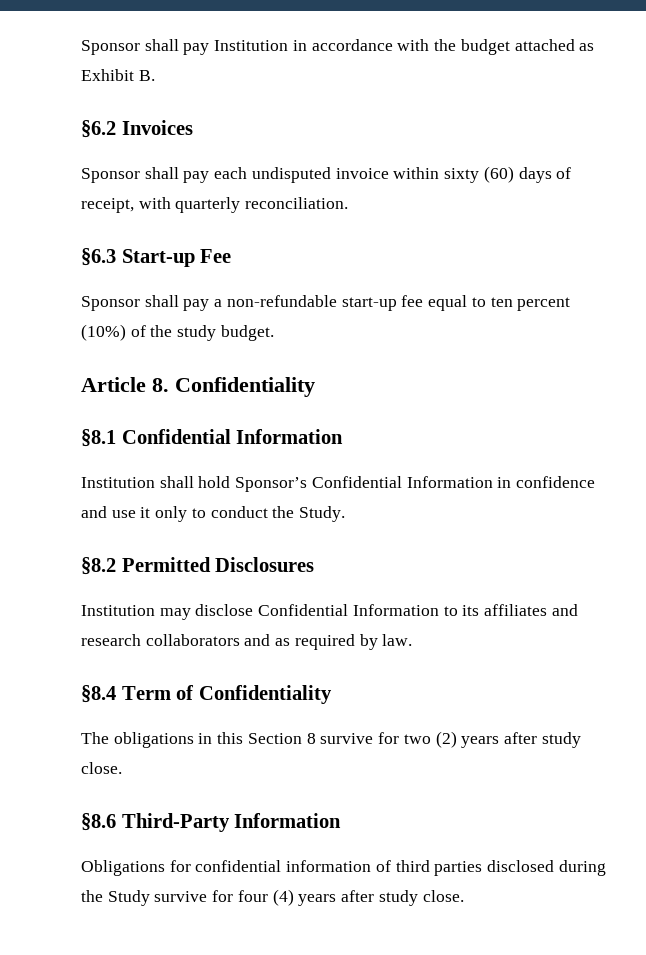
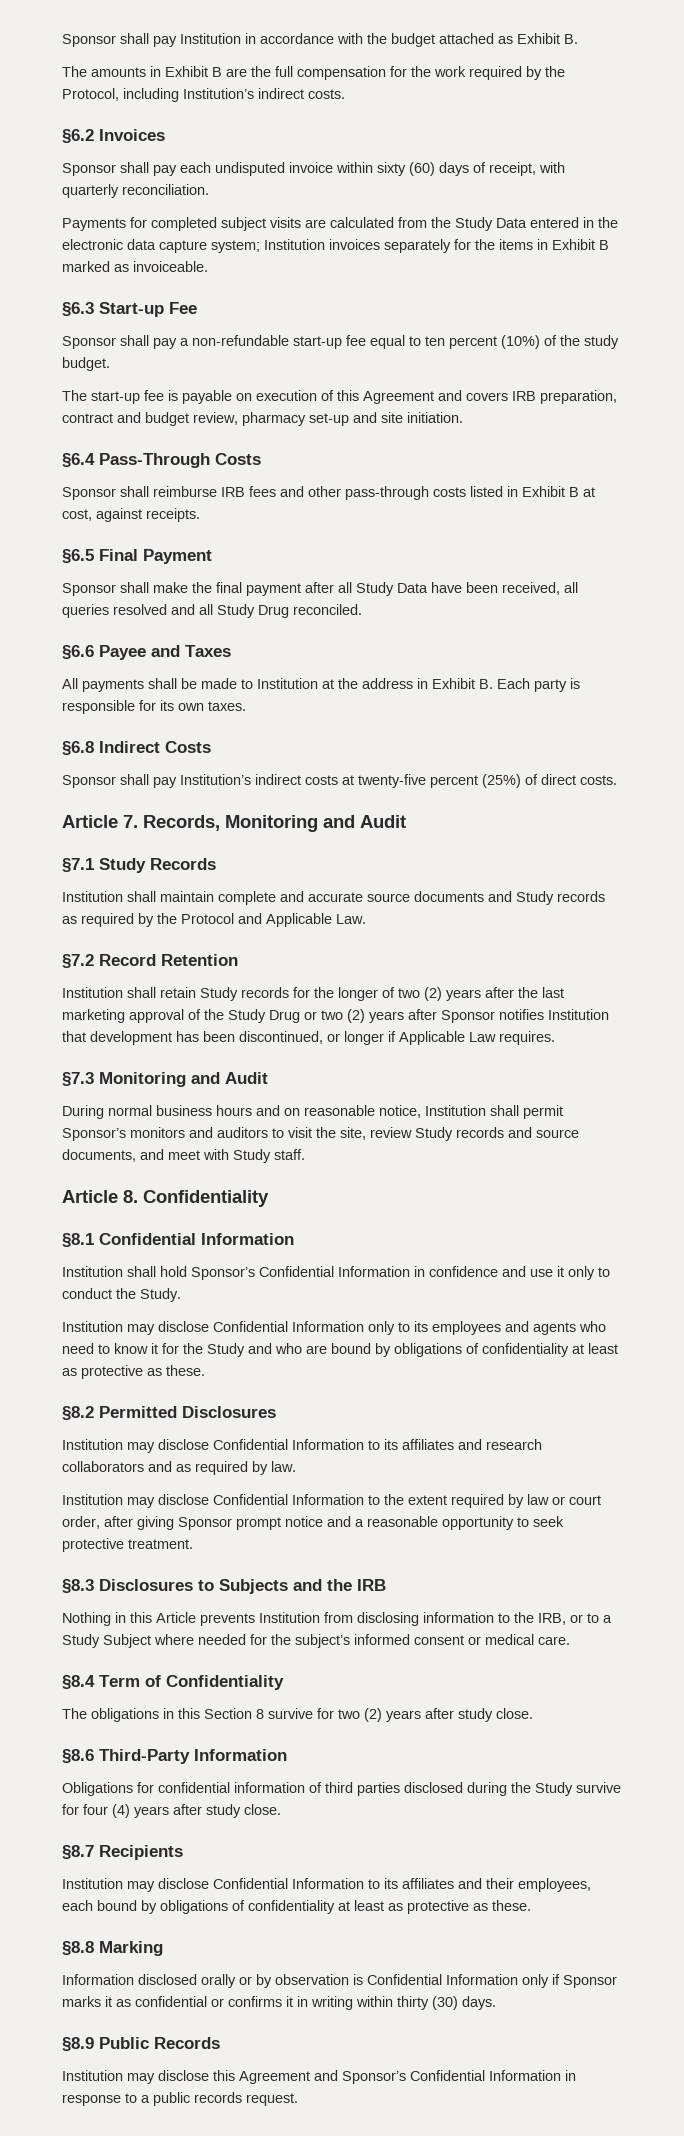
(155, 75) none -> [62,66,565,80] [62,88,345,102] // The amounts in Exhibit B are the full compensation for the work required by the Protocol, including Institution’s indirect costs.
(349, 203) none -> [62,217,618,231] [62,239,609,253] [62,261,208,272] // Payments for completed subject visits are calculated from the Study Data entered in the electronic data capture system; Institution invoices separately for the items in Exhibit B marked as invoiceable.
(274, 333) none -> [62,390,617,404] [62,412,463,426] [62,453,261,468] [62,486,595,500] [62,508,200,522] [62,549,212,564] [62,582,578,596] [62,604,362,618] [62,645,231,660] [62,678,580,692] [62,700,246,714] [62,741,211,755] [62,774,617,788] [62,815,406,832] [62,858,216,873] [62,891,605,905] [62,913,366,927] [62,954,238,968] [62,987,564,1001] [62,1009,609,1023] [62,1031,555,1045] [62,1072,268,1087] [62,1105,563,1119] [62,1127,579,1141] [62,1149,305,1163] // The start-up fee is payable on execution of this Agreement and covers IRB preparation, contract and budget review, pharmacy set-up and site initiation. // §6.4 Pass-Through Costs // Sponsor shall reimburse IRB fees and other pass-through costs listed in Exhibit B at cost, against receipts. // §6.5 Final Payment // Sponsor shall make the final payment after all Study Data have been received, all queries resolved and all Study Drug reconciled. // §6.6 Payee and Taxes // All payments shall be made to Institution at the address in Exhibit B. Each party is responsible for its own taxes. // §6.8 Indirect Costs // Sponsor shall pay Institution’s indirect costs at twenty-five percent (25%) of direct costs. // Article 7. Records, Monitoring and Audit // §7.1 Study Records // Institution shall maintain complete and accurate source documents and Study records as required by the Protocol and Applicable Law. // §7.2 Record Retention // Institution shall retain Study records for the longer of two (2) years after the last marketing approval of the Study Drug or two (2) years after Sponsor notifies Institution that development has been discontinued, or longer if Applicable Law requires. // §7.3 Monitoring and Audit // During normal business hours and on reasonable notice, Institution shall permit Sponsor’s monitors and auditors to visit the site, review Study records and source documents, and meet with Study staff.
(346, 514) none -> [62,1321,606,1335] [62,1343,618,1357] [62,1365,205,1379] // Institution may disclose Confidential Information only to its employees and agents who need to know it for the Study and who are bound by obligations of confidentiality at least as protective as these.
(413, 640) none -> [62,1494,601,1508] [62,1516,564,1530] [62,1538,193,1552] [62,1579,386,1594] [62,1612,612,1626] [62,1634,570,1648] // Institution may disclose Confidential Information to the extent required by law or court order, after giving Sponsor prompt notice and a reasonable opportunity to seek protective treatment. // §8.3 Disclosures to Subjects and the IRB // Nothing in this Article prevents Institution from disclosing information to the IRB, or to a Study Subject where needed for the subject’s informed consent or medical care.
(464, 896) none -> [62,1845,183,1860] [62,1878,591,1892] [62,1900,531,1914] [62,1941,163,1956] [62,1974,617,1988] [62,1996,496,2010] [62,2037,220,2051] [62,2070,576,2084] [62,2092,298,2106] // §8.7 Recipients // Institution may disclose Confidential Information to its affiliates and their employees, each bound by obligations of confidentiality at least as protective as these. // §8.8 Marking // Information disclosed orally or by observation is Confidential Information only if Sponsor marks it as confidential or confirms it in writing within thirty (30) days. // §8.9 Public Records // Institution may disclose this Agreement and Sponsor’s Confidential Information in response to a public records request.

